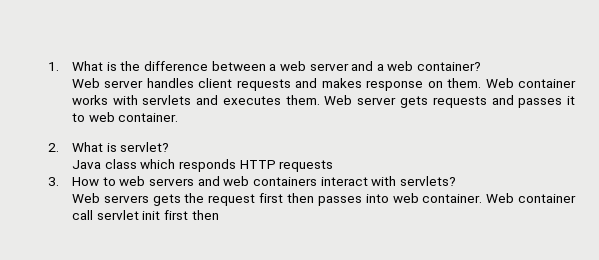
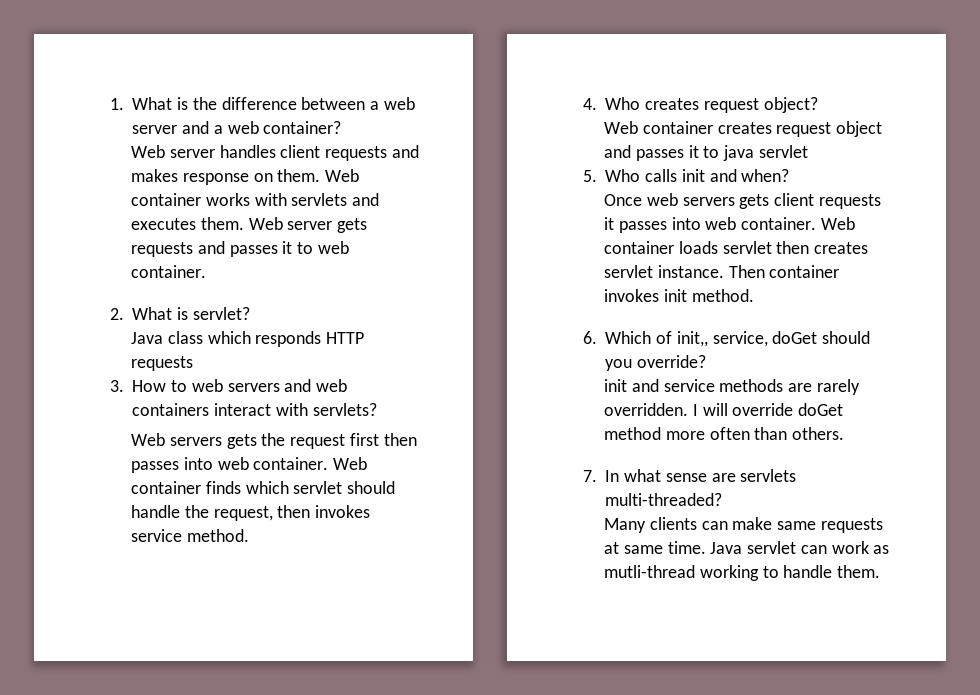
[71,210,219,220] call servlet init first then -> [205,481,396,494] [131,505,371,521] [131,529,249,542] [582,97,818,113] [604,121,883,137] [604,145,808,161] [582,169,790,182] [604,193,881,209] [604,217,855,233] [604,241,869,254] [604,265,840,278] [604,289,754,302] [582,331,870,347] [605,355,707,371] [604,379,860,395] [604,403,844,416] [604,427,845,440] [582,469,797,482] [605,493,723,506] [604,517,883,533] [604,541,890,554] [604,565,881,581] finds which servlet should handle the request, then invokes service method. // 4. Who creates request object? // Web container creates request object and passes it to java servlet // 5. Who calls init and when? // Once web servers gets client requests it passes into web container. Web container loads servlet then creates servlet instance. Then container invokes init method. // 6. Which of init,, service, doGet should you override? // init and service methods are rarely overridden. I will override doGet method more often than others. // 7. In what sense are servlets multi-threaded? // Many clients can make same requests at same time. Java servlet can work as mutli-thread working to handle them.

